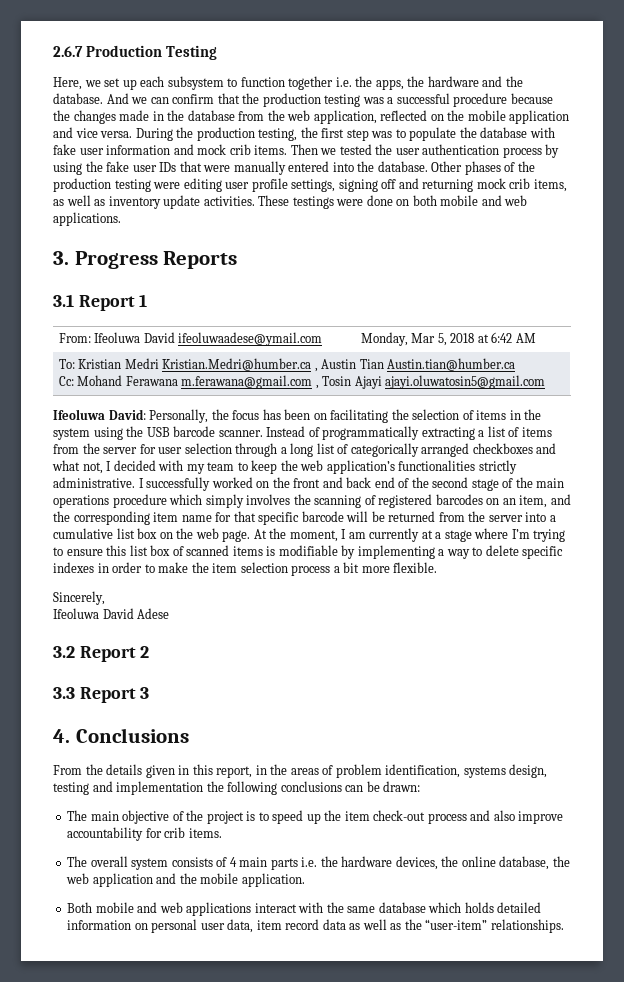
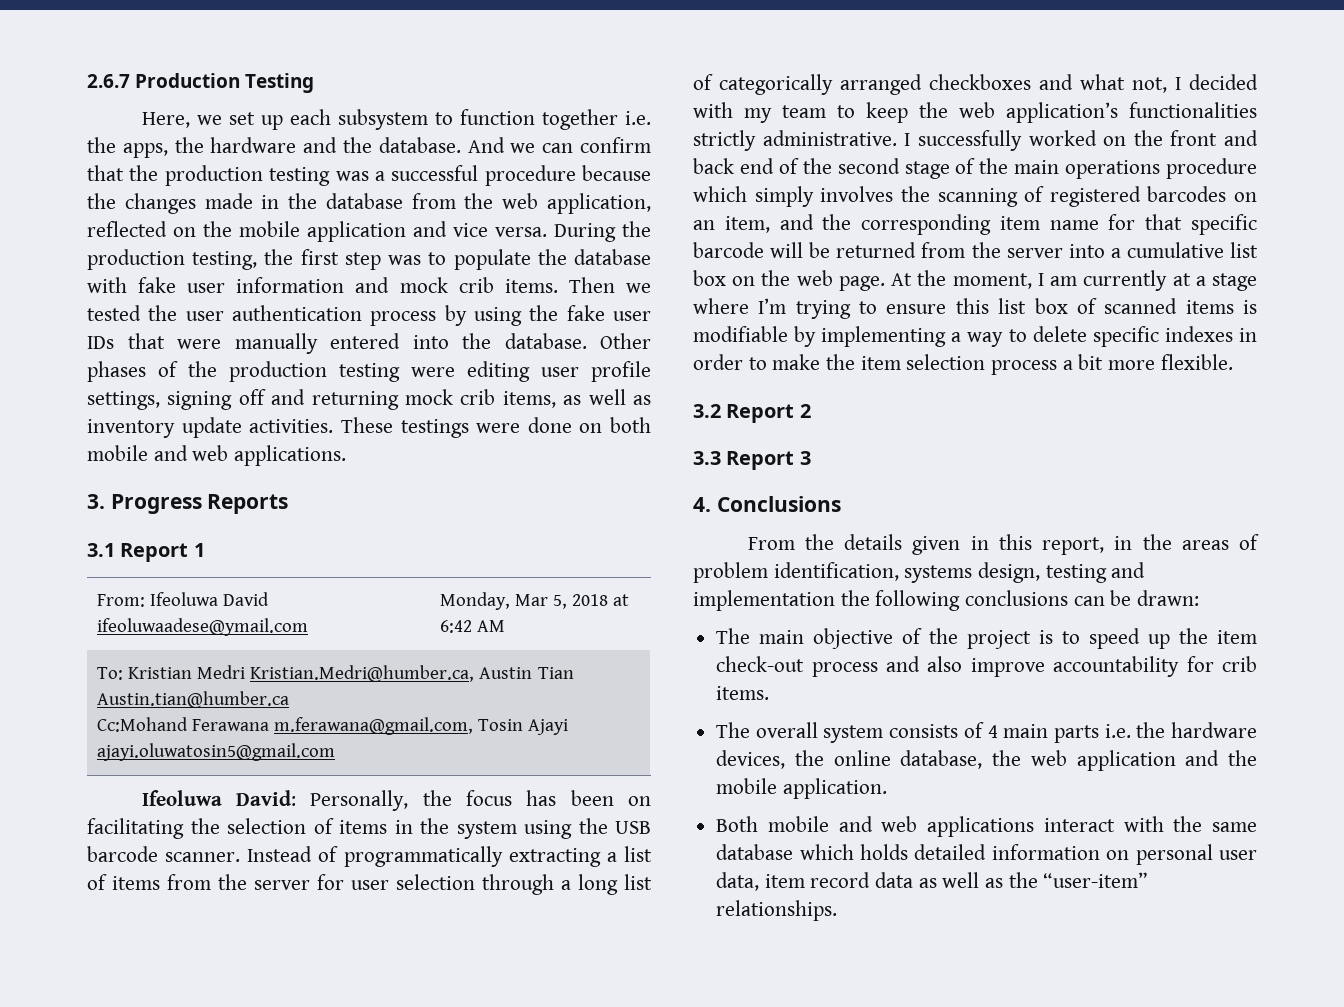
[162,358,318,372] Kristian.Medri@humber.ca , -> [250,665,475,682] Kristian.Medri@humber.ca,
[58,375,319,389] Cc: Mohand Ferawana m.ferawana@gmail.com , -> [96,717,474,735] Cc:Mohand Ferawana m.ferawana@gmail.com,
[53,591,105,605] [53,608,170,619] // Sincerely, // Ifeoluwa David Adese -> (1233, 362) none

